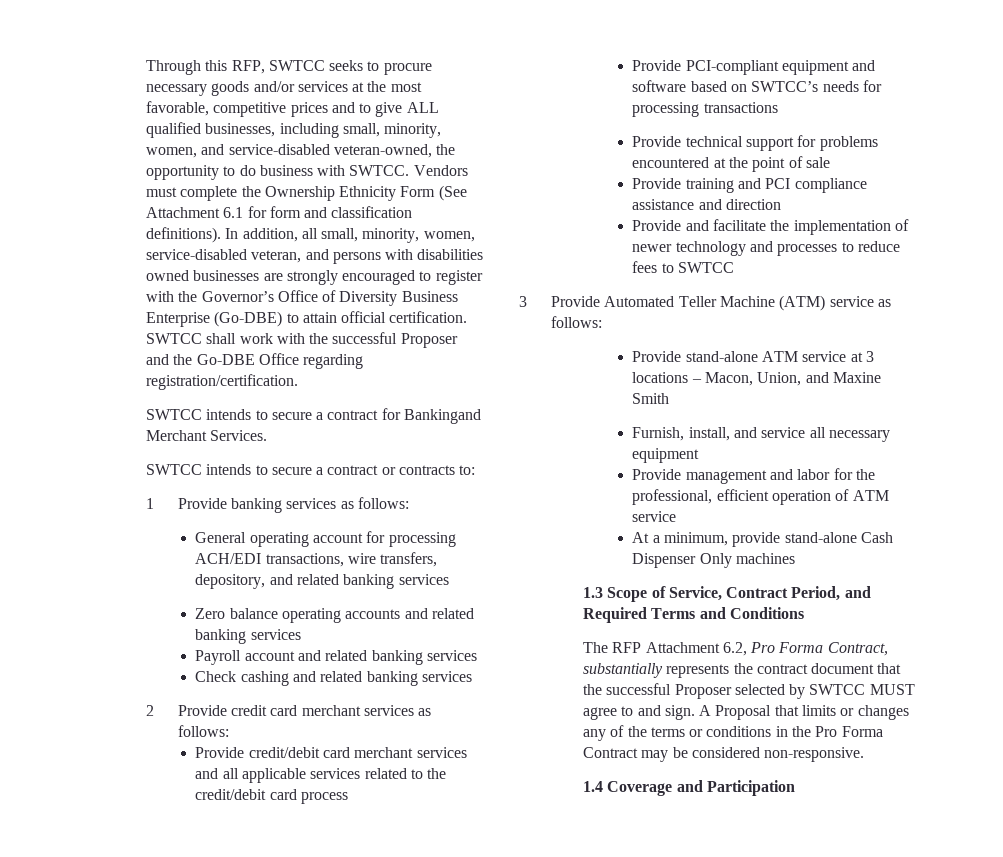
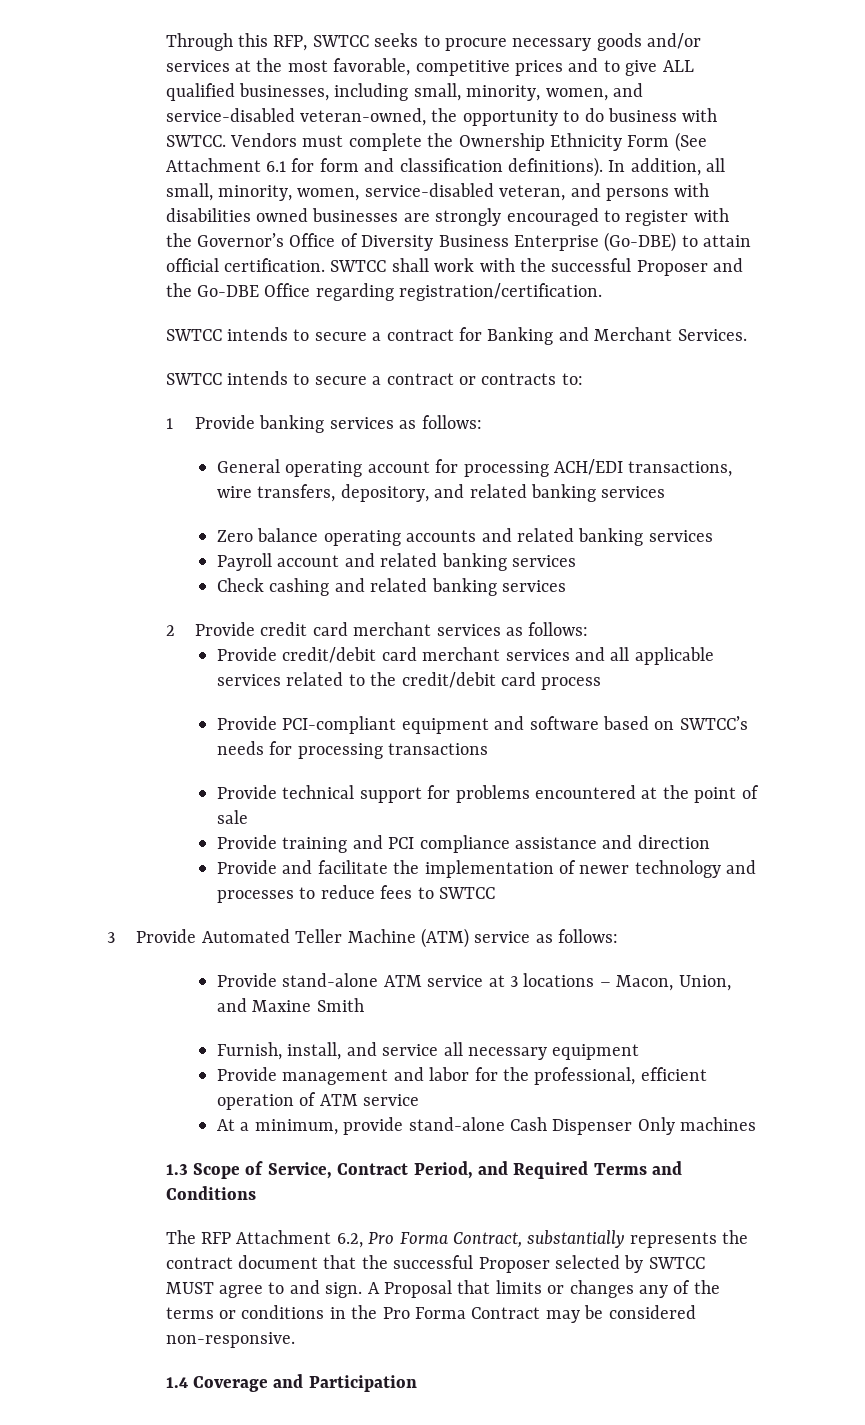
[404,409,482,424] Bankingand -> [487,327,589,345] Banking and

